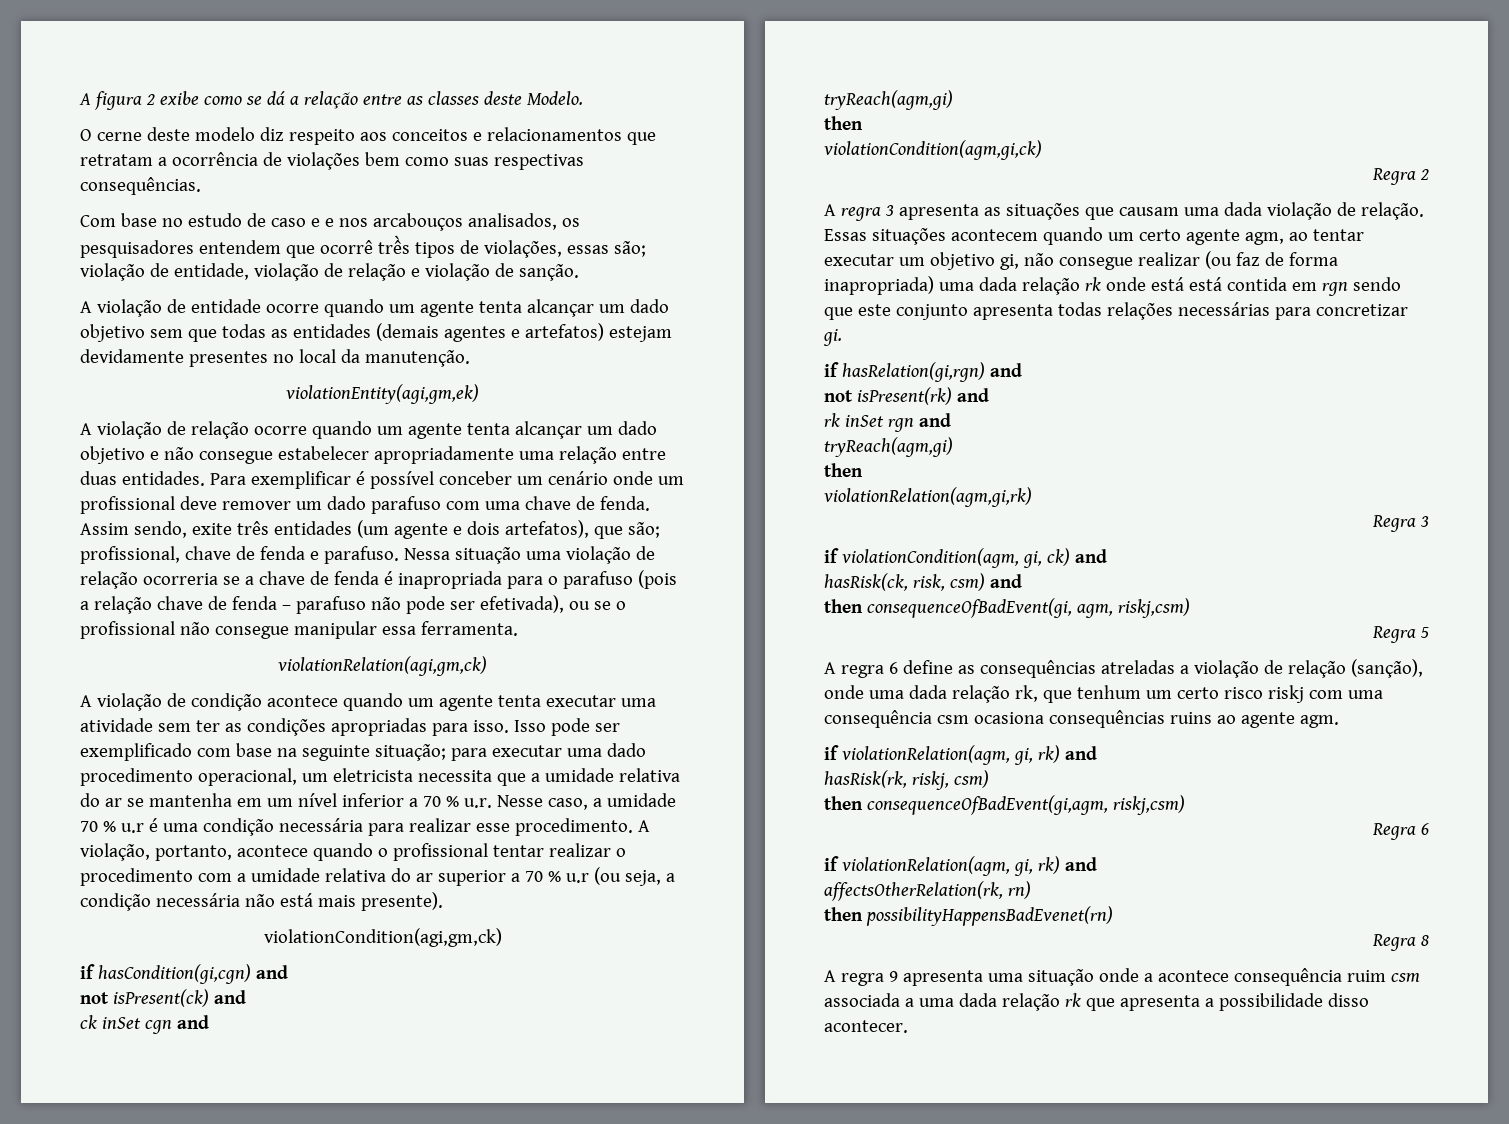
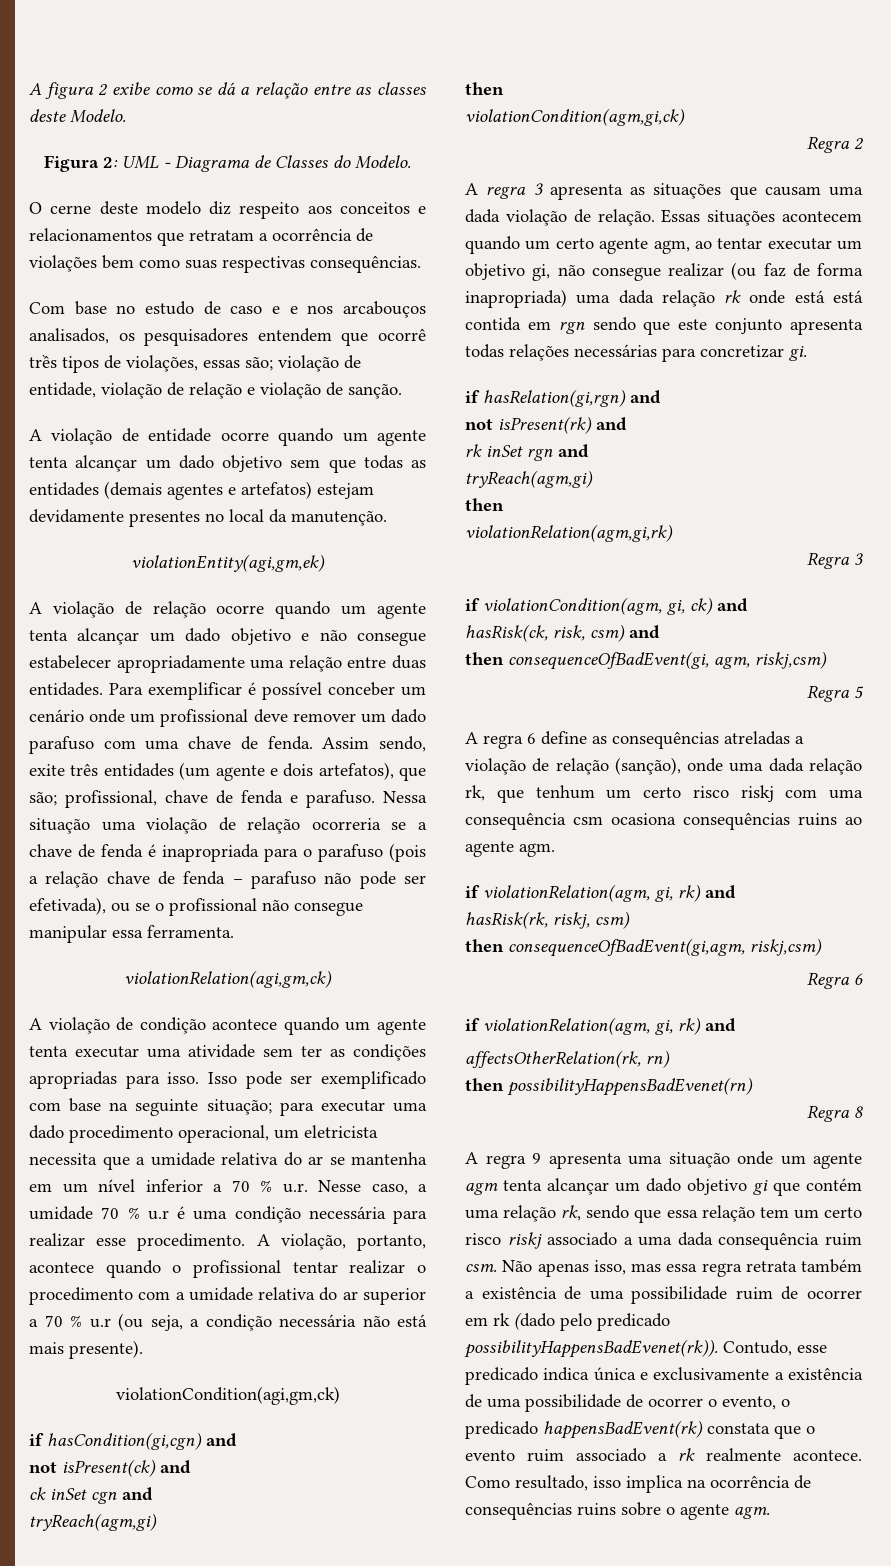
(583, 98) none -> [44,155,411,172] // Figura 2: UML - Diagrama de Classes do Modelo.
[1143,968,1420,986] [824,993,1369,1011] [824,1020,908,1033] a acontece consequência ruim csm associada a uma dada relação rk que apresenta a possibilidade disso acontecer. -> [780,1153,862,1169] [465,1178,862,1196] [465,1205,862,1223] [465,1232,862,1250] [465,1259,862,1277] [465,1286,862,1304] [465,1312,670,1331] [464,1339,827,1358] [465,1367,863,1385] [465,1394,790,1412] [465,1420,815,1439] [465,1448,862,1462] [465,1475,811,1493] [465,1502,770,1520] um agente agm tenta alcançar um dado objetivo gi que contém uma relação rk, sendo que essa relação tem um certo risco riskj associado a uma dada consequência ruim csm. Não apenas isso, mas essa regra retrata também a existência de uma possibilidade ruim de ocorrer em rk (dado pelo predicado possibilityHappensBadEvenet(rk)). Contudo, esse predicado indica única e exclusivamente a existência de uma possibilidade de ocorrer o evento, o predicado happensBadEvent(rk) constata que o evento ruim associado a rk realmente acontece. Como resultado, isso implica na ocorrência de consequências ruins sobre o agente agm.

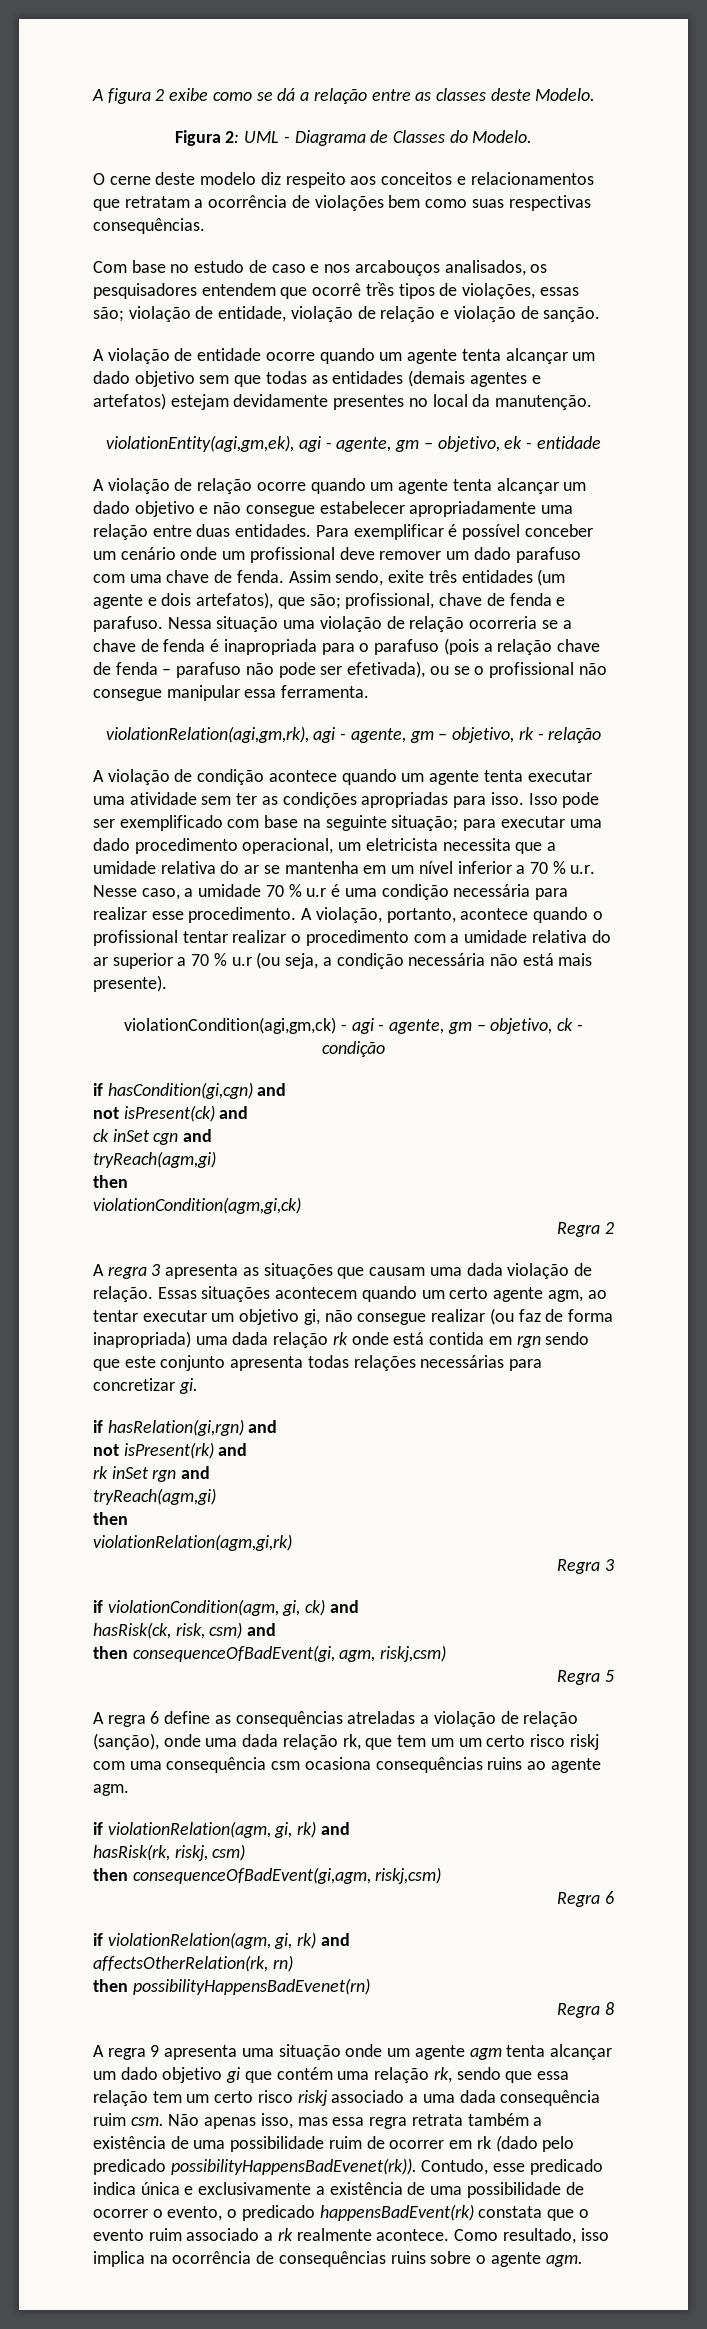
[289,306,298,314] e -> (320, 268) none
[131,554,325,572] violationEntity(agi,gm,ek) -> [106,435,601,452] violationEntity(agi,gm,ek), agi - agente, gm – objetivo, ek - entidade
[124,970,332,988] violationRelation(agi,gm,ck) -> [105,726,602,743] violationRelation(agi,gm,rk), agi - agente, gm – objetivo, rk - relação
(340, 1395) none -> [340,1018,583,1034] [322,1041,385,1057] - agi - agente, gm – objetivo, ck - condição
[833,290,863,303] está -> (425, 1338) none
[535,785,595,799] tenhum -> [397,1735,454,1747] tem um

